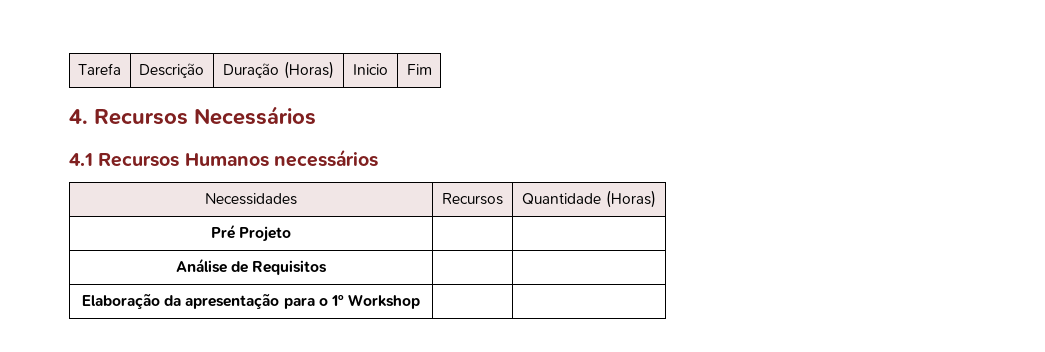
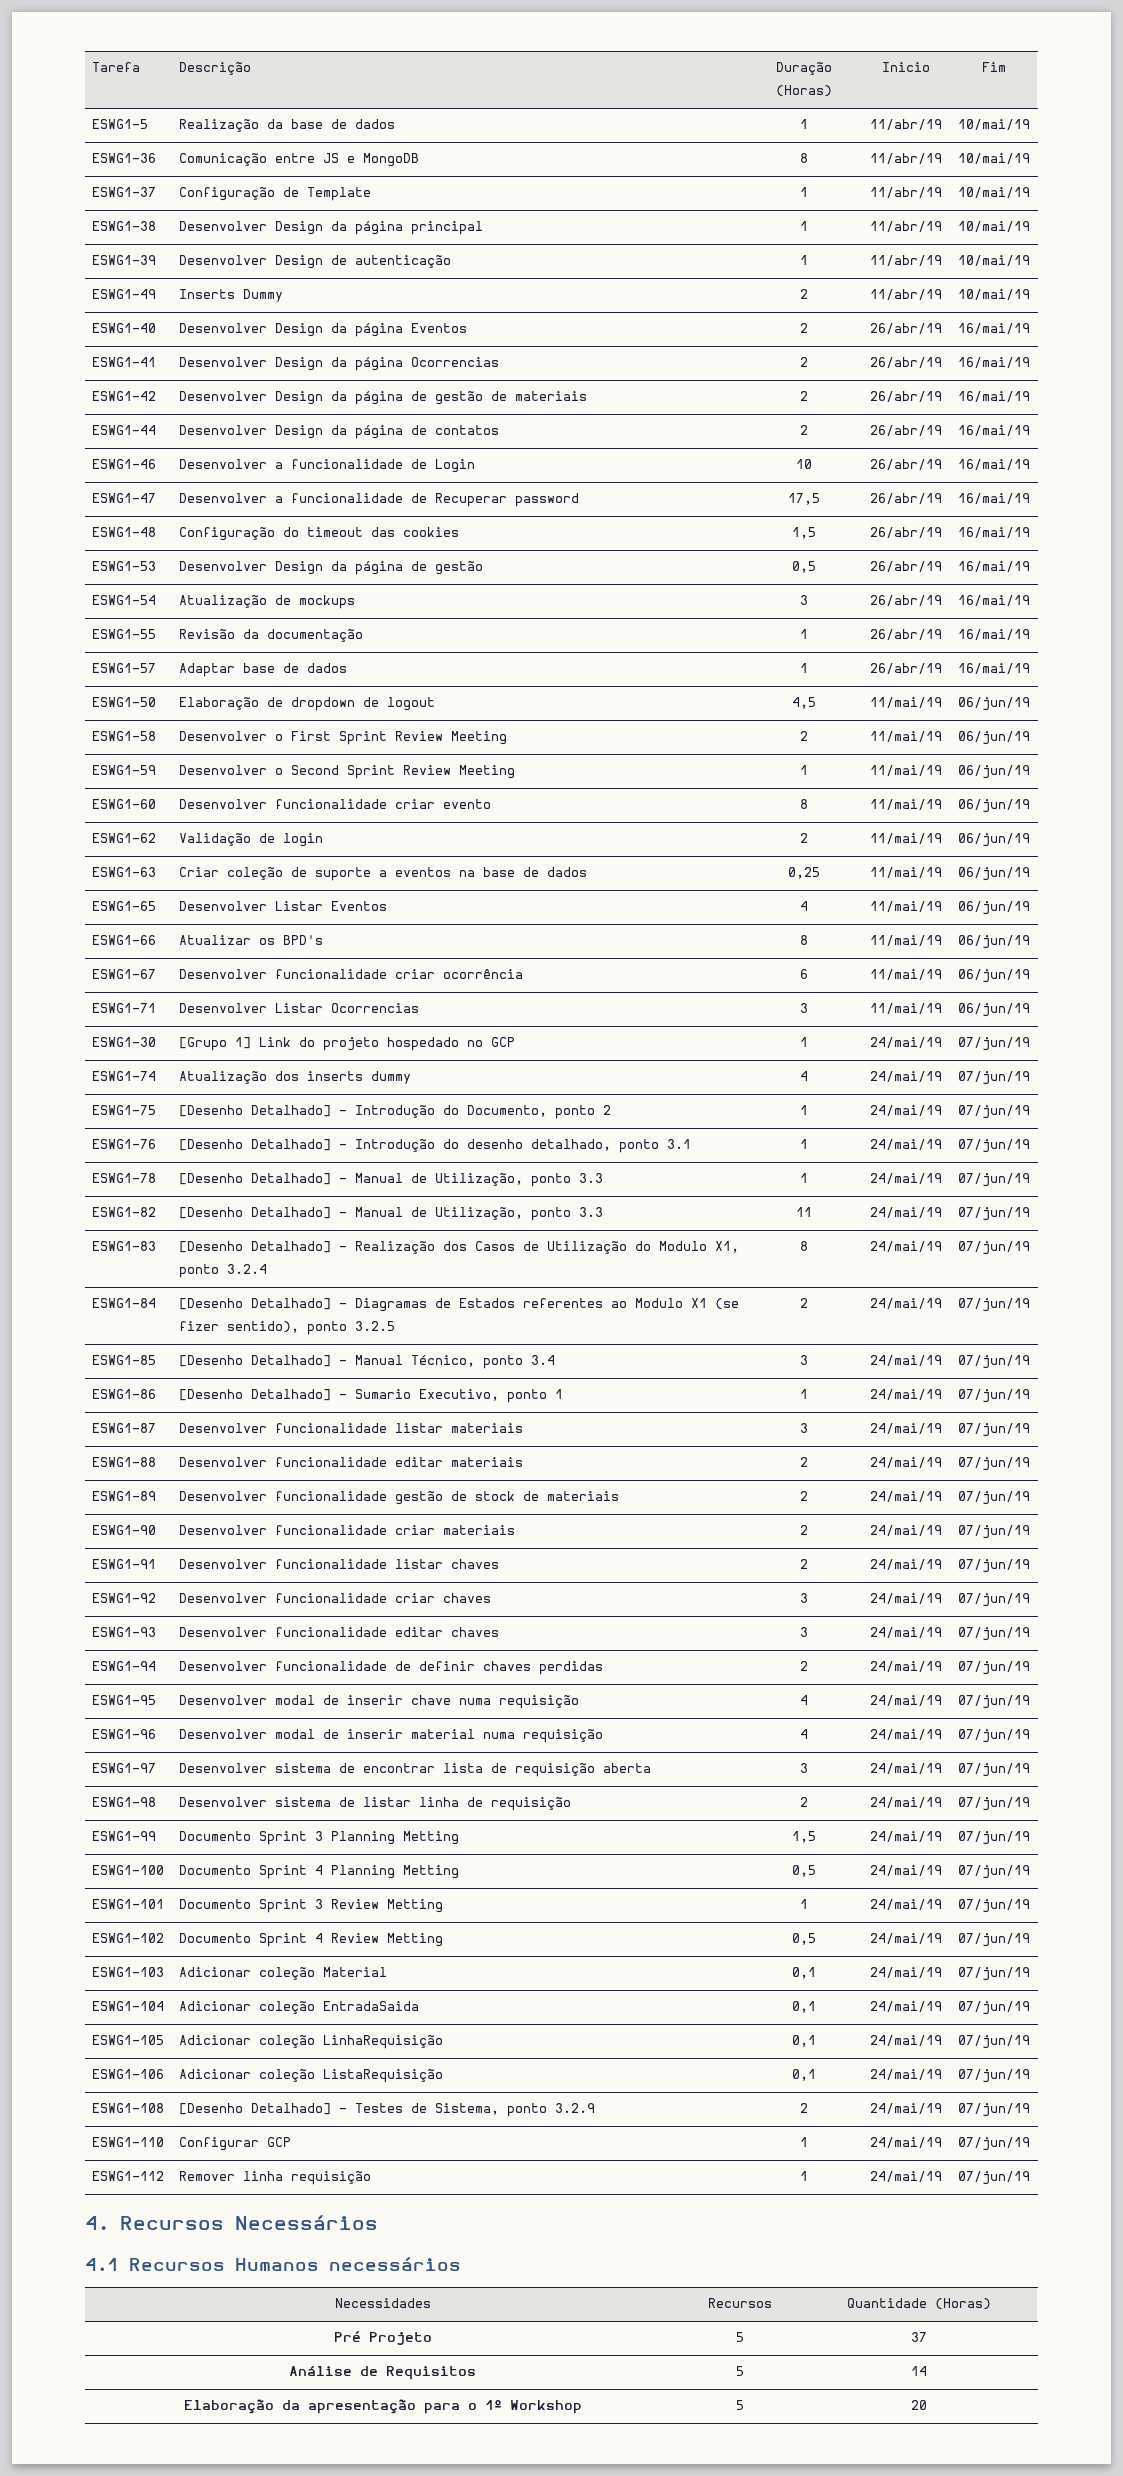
(432, 69) none -> [92,119,149,129] [179,119,396,132] [800,119,808,129] [869,119,942,130] [957,119,1030,130] [92,153,157,163] [179,153,420,167] [800,153,808,163] [869,153,942,164] [957,153,1030,164] [92,187,157,197] [179,187,372,201] [800,187,808,197] [869,187,942,198] [957,187,1030,198] [92,221,157,231] [179,221,484,235] [800,221,808,231] [869,221,942,232] [957,221,1030,232] [92,255,157,265] [179,255,452,269] [800,255,808,265] [869,255,942,266] [957,255,1030,266] [92,289,157,299] [179,289,284,302] [800,289,808,299] [869,289,942,300] [957,289,1030,300] [92,323,157,333] [179,323,468,337] [800,323,808,333] [869,323,942,334] [957,323,1030,334] [92,357,157,367] [179,357,500,371] [800,357,808,367] [869,357,942,368] [957,357,1030,368] [92,391,157,401] [179,391,588,405] [800,391,808,401] [869,391,942,402] [957,391,1030,402] [92,425,157,435] [179,425,500,439] [800,425,808,435] [869,425,942,436] [957,425,1030,436] [92,459,157,469] [179,459,476,473] [796,459,812,469] [869,459,942,470] [957,459,1030,470] [92,493,157,503] [179,493,580,507] [788,493,820,505] [869,493,942,504] [957,493,1030,504] [92,527,157,537] [179,527,460,541] [792,527,816,539] [869,527,942,538] [957,527,1030,538] [92,561,157,571] [179,561,484,575] [792,561,816,573] [869,561,942,572] [957,561,1030,572] [92,595,157,605] [179,595,356,609] [800,595,808,605] [869,595,942,606] [957,595,1030,606] [92,629,157,639] [179,629,364,642] [800,629,808,639] [869,629,942,640] [957,629,1030,640] [92,663,157,673] [179,663,348,677] [800,663,808,673] [869,663,942,674] [957,663,1030,674] [92,697,157,707] [179,697,436,711] [792,697,816,709] [869,697,942,708] [957,697,1030,711] [92,731,157,741] [179,731,508,745] [800,731,808,741] [869,731,942,742] [957,731,1030,745] [92,765,157,775] [179,765,516,779] [800,765,808,775] [869,765,942,776] [957,765,1030,779] [92,799,157,809] [179,799,492,809] [800,799,808,809] [869,799,942,810] [957,799,1030,813] [92,833,157,843] [179,833,324,847] [800,833,808,843] [869,833,942,844] [957,833,1030,847] [92,867,157,877] [179,867,588,881] [788,867,820,879] [869,867,942,878] [957,867,1030,881] [92,901,157,911] [179,901,388,911] [800,901,808,911] [869,901,942,912] [957,901,1030,915] [92,935,157,945] [179,935,324,945] [800,935,808,945] [869,935,942,946] [957,935,1030,949] [92,969,157,979] [179,969,524,979] [800,969,808,979] [869,969,942,980] [957,969,1030,983] [92,1003,157,1013] [179,1003,420,1013] [800,1003,808,1013] [869,1003,942,1014] [957,1003,1030,1017] [92,1037,157,1047] [179,1037,516,1051] [800,1037,808,1047] [869,1037,942,1048] [957,1037,1030,1051] [92,1071,157,1081] [179,1071,412,1084] [800,1071,808,1081] [869,1071,942,1082] [957,1071,1030,1085] [92,1105,157,1115] [179,1105,612,1119] [800,1105,808,1115] [869,1105,942,1116] [957,1105,1030,1119] [92,1139,157,1149] [179,1139,692,1153] [800,1139,808,1149] [869,1139,942,1150] [957,1139,1030,1153] [92,1173,157,1183] [179,1173,604,1187] [800,1173,808,1183] [869,1173,942,1184] [957,1173,1030,1187] [92,1207,157,1217] [179,1207,604,1221] [796,1207,812,1217] [869,1207,942,1218] [957,1207,1030,1221] [92,1241,157,1251] [179,1241,740,1254] [179,1264,268,1278] [800,1241,808,1251] [869,1241,942,1252] [957,1241,1030,1255] [92,1298,157,1308] [179,1298,740,1312] [179,1321,396,1335] [800,1298,808,1308] [869,1298,942,1309] [957,1298,1030,1312] [92,1355,157,1365] [179,1355,556,1369] [800,1355,808,1365] [869,1355,942,1366] [957,1355,1030,1369] [92,1389,157,1399] [179,1389,564,1403] [800,1389,808,1399] [869,1389,942,1400] [957,1389,1030,1403] [92,1423,157,1433] [179,1423,524,1433] [800,1423,808,1433] [869,1423,942,1434] [957,1423,1030,1437] [92,1457,157,1467] [179,1457,524,1467] [800,1457,808,1467] [869,1457,942,1468] [957,1457,1030,1471] [92,1491,157,1501] [179,1491,620,1505] [800,1491,808,1501] [869,1491,942,1502] [957,1491,1030,1505] [92,1525,157,1535] [179,1525,516,1535] [800,1525,808,1535] [869,1525,942,1536] [957,1525,1030,1539] [92,1559,157,1569] [179,1559,500,1569] [800,1559,808,1569] [869,1559,942,1570] [957,1559,1030,1573] [92,1593,157,1603] [179,1593,492,1603] [800,1593,808,1603] [869,1593,942,1604] [957,1593,1030,1607] [92,1627,157,1637] [179,1627,500,1637] [800,1627,808,1637] [869,1627,942,1638] [957,1627,1030,1641] [92,1661,157,1671] [179,1661,604,1675] [800,1661,808,1671] [869,1661,942,1672] [957,1661,1030,1675] [92,1695,157,1705] [179,1695,580,1709] [800,1695,808,1705] [869,1695,942,1706] [957,1695,1030,1709] [92,1729,157,1739] [179,1729,604,1743] [800,1729,808,1739] [869,1729,942,1740] [957,1729,1030,1743] [92,1763,157,1773] [179,1763,652,1777] [800,1763,808,1773] [869,1763,942,1774] [957,1763,1030,1777] [92,1797,157,1807] [179,1797,572,1811] [800,1797,808,1807] [869,1797,942,1808] [957,1797,1030,1811] [92,1831,157,1841] [179,1831,460,1845] [792,1831,816,1843] [869,1831,942,1842] [957,1831,1030,1845] [92,1865,165,1875] [179,1865,460,1879] [792,1865,816,1877] [869,1865,942,1876] [957,1865,1030,1879] [92,1899,165,1909] [179,1899,444,1913] [800,1899,808,1909] [869,1899,942,1910] [957,1899,1030,1913] [92,1933,165,1943] [179,1933,444,1947] [792,1933,816,1945] [869,1933,942,1944] [957,1933,1030,1947] [92,1967,165,1977] [179,1967,388,1980] [792,1967,816,1979] [869,1967,942,1978] [957,1967,1030,1981] [92,2001,165,2011] [179,2001,420,2014] [792,2001,816,2013] [869,2001,942,2012] [957,2001,1030,2015] [92,2035,165,2045] [179,2035,444,2049] [792,2035,816,2047] [869,2035,942,2046] [957,2035,1030,2049] [92,2069,165,2079] [179,2069,444,2083] [792,2069,816,2081] [869,2069,942,2080] [957,2069,1030,2083] [92,2103,165,2113] [179,2103,596,2117] [800,2103,808,2113] [869,2103,942,2114] [957,2103,1030,2117] [92,2137,165,2147] [179,2137,292,2151] [800,2137,808,2147] [869,2137,942,2148] [957,2137,1030,2151] [92,2171,165,2181] [179,2171,372,2185] [800,2171,808,2181] [869,2171,942,2182] [957,2171,1030,2185] // ESWG1-5 | Realização da base de dados | 1 | 11/abr/19 | 10/mai/19 // ESWG1-36 | Comunicação entre JS e MongoDB | 8 | 11/abr/19 | 10/mai/19 // ESWG1-37 | Configuração de Template | 1 | 11/abr/19 | 10/mai/19 // ESWG1-38 | Desenvolver Design da página principal | 1 | 11/abr/19 | 10/mai/19 // ESWG1-39 | Desenvolver Design de autenticação | 1 | 11/abr/19 | 10/mai/19 // ESWG1-49 | Inserts Dummy | 2 | 11/abr/19 | 10/mai/19 // ESWG1-40 | Desenvolver Design da página Eventos | 2 | 26/abr/19 | 16/mai/19 // ESWG1-41 | Desenvolver Design da página Ocorrencias | 2 | 26/abr/19 | 16/mai/19 // ESWG1-42 | Desenvolver Design da página de gestão de materiais | 2 | 26/abr/19 | 16/mai/19 // ESWG1-44 | Desenvolver Design da página de contatos | 2 | 26/abr/19 | 16/mai/19 // ESWG1-46 | Desenvolver a funcionalidade de Login | 10 | 26/abr/19 | 16/mai/19 // ESWG1-47 | Desenvolver a funcionalidade de Recuperar password | 17,5 | 26/abr/19 | 16/mai/19 // ESWG1-48 | Configuração do timeout das cookies | 1,5 | 26/abr/19 | 16/mai/19 // ESWG1-53 | Desenvolver Design da página de gestão | 0,5 | 26/abr/19 | 16/mai/19 // ESWG1-54 | Atualização de mockups | 3 | 26/abr/19 | 16/mai/19 // ESWG1-55 | Revisão da documentação | 1 | 26/abr/19 | 16/mai/19 // ESWG1-57 | Adaptar base de dados | 1 | 26/abr/19 | 16/mai/19 // ESWG1-50 | Elaboração de dropdown de logout | 4,5 | 11/mai/19 | 06/jun/19 // ESWG1-58 | Desenvolver o First Sprint Review Meeting | 2 | 11/mai/19 | 06/jun/19 // ESWG1-59 | Desenvolver o Second Sprint Review Meeting | 1 | 11/mai/19 | 06/jun/19 // ESWG1-60 | Desenvolver funcionalidade criar evento | 8 | 11/mai/19 | 06/jun/19 // ESWG1-62 | Validação de login | 2 | 11/mai/19 | 06/jun/19 // ESWG1-63 | Criar coleção de suporte a eventos na base de dados | 0,25 | 11/mai/19 | 06/jun/19 // ESWG1-65 | Desenvolver Listar Eventos | 4 | 11/mai/19 | 06/jun/19 // ESWG1-66 | Atualizar os BPD's | 8 | 11/mai/19 | 06/jun/19 // ESWG1-67 | Desenvolver funcionalidade criar ocorrência | 6 | 11/mai/19 | 06/jun/19 // ESWG1-71 | Desenvolver Listar Ocorrencias | 3 | 11/mai/19 | 06/jun/19 // ESWG1-30 | [Grupo 1] Link do projeto hospedado no GCP | 1 | 24/mai/19 | 07/jun/19 // ESWG1-74 | Atualização dos inserts dummy | 4 | 24/mai/19 | 07/jun/19 // ESWG1-75 | [Desenho Detalhado] - Introdução do Documento, ponto 2 | 1 | 24/mai/19 | 07/jun/19 // ESWG1-76 | [Desenho Detalhado] - Introdução do desenho detalhado, ponto 3.1 | 1 | 24/mai/19 | 07/jun/19 // ESWG1-78 | [Desenho Detalhado] - Manual de Utilização, ponto 3.3 | 1 | 24/mai/19 | 07/jun/19 // ESWG1-82 | [Desenho Detalhado] - Manual de Utilização, ponto 3.3 | 11 | 24/mai/19 | 07/jun/19 // ESWG1-83 | [Desenho Detalhado] - Realização dos Casos de Utilização do Modulo X1, ponto 3.2.4 | 8 | 24/mai/19 | 07/jun/19 // ESWG1-84 | [Desenho Detalhado] - Diagramas de Estados referentes ao Modulo X1 (se fizer sentido), ponto 3.2.5 | 2 | 24/mai/19 | 07/jun/19 // ESWG1-85 | [Desenho Detalhado] - Manual Técnico, ponto 3.4 | 3 | 24/mai/19 | 07/jun/19 // ESWG1-86 | [Desenho Detalhado] - Sumario Executivo, ponto 1 | 1 | 24/mai/19 | 07/jun/19 // ESWG1-87 | Desenvolver funcionalidade listar materiais | 3 | 24/mai/19 | 07/jun/19 // ESWG1-88 | Desenvolver funcionalidade editar materiais | 2 | 24/mai/19 | 07/jun/19 // ESWG1-89 | Desenvolver funcionalidade gestão de stock de materiais | 2 | 24/mai/19 | 07/jun/19 // ESWG1-90 | Desenvolver funcionalidade criar materiais | 2 | 24/mai/19 | 07/jun/19 // ESWG1-91 | Desenvolver funcionalidade listar chaves | 2 | 24/mai/19 | 07/jun/19 // ESWG1-92 | Desenvolver funcionalidade criar chaves | 3 | 24/mai/19 | 07/jun/19 // ESWG1-93 | Desenvolver funcionalidade editar chaves | 3 | 24/mai/19 | 07/jun/19 // ESWG1-94 | Desenvolver funcionalidade de definir chaves perdidas | 2 | 24/mai/19 | 07/jun/19 // ESWG1-95 | Desenvolver modal de inserir chave numa requisição | 4 | 24/mai/19 | 07/jun/19 // ESWG1-96 | Desenvolver modal de inserir material numa requisição | 4 | 24/mai/19 | 07/jun/19 // ESWG1-97 | Desenvolver sistema de encontrar lista de requisição aberta | 3 | 24/mai/19 | 07/jun/19 // ESWG1-98 | Desenvolver sistema de listar linha de requisição | 2 | 24/mai/19 | 07/jun/19 // ESWG1-99 | Documento Sprint 3 Planning Metting | 1,5 | 24/mai/19 | 07/jun/19 // ESWG1-100 | Documento Sprint 4 Planning Metting | 0,5 | 24/mai/19 | 07/jun/19 // ESWG1-101 | Documento Sprint 3 Review Metting | 1 | 24/mai/19 | 07/jun/19 // ESWG1-102 | Documento Sprint 4 Review Metting | 0,5 | 24/mai/19 | 07/jun/19 // ESWG1-103 | Adicionar coleção Material | 0,1 | 24/mai/19 | 07/jun/19 // ESWG1-104 | Adicionar coleção EntradaSaida | 0,1 | 24/mai/19 | 07/jun/19 // ESWG1-105 | Adicionar coleção LinhaRequisição | 0,1 | 24/mai/19 | 07/jun/19 // ESWG1-106 | Adicionar coleção ListaRequisição | 0,1 | 24/mai/19 | 07/jun/19 // ESWG1-108 | [Desenho Detalhado] - Testes de Sistema, ponto 3.2.9 | 2 | 24/mai/19 | 07/jun/19 // ESWG1-110 | Configurar GCP | 1 | 24/mai/19 | 07/jun/19 // ESWG1-112 | Remover linha requisição | 1 | 24/mai/19 | 07/jun/19
(292, 234) | -> [736,2332,744,2342] [911,2332,927,2342] 5 | 37
(328, 267) | -> [736,2366,744,2376] [911,2366,927,2376] 5 | 14
(421, 301) | -> [736,2400,744,2410] [911,2400,927,2410] 5 | 20

